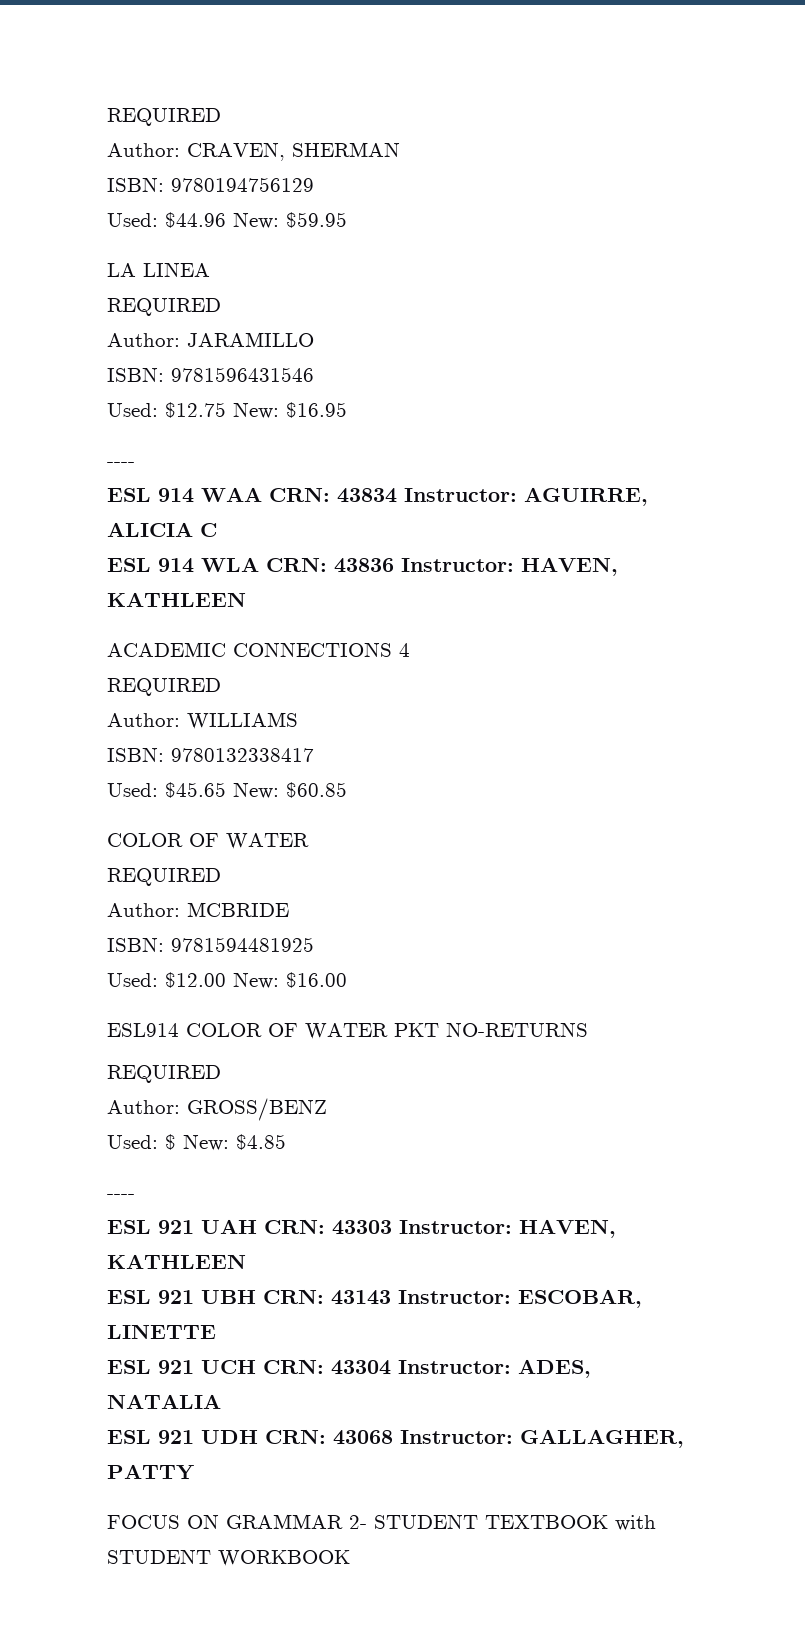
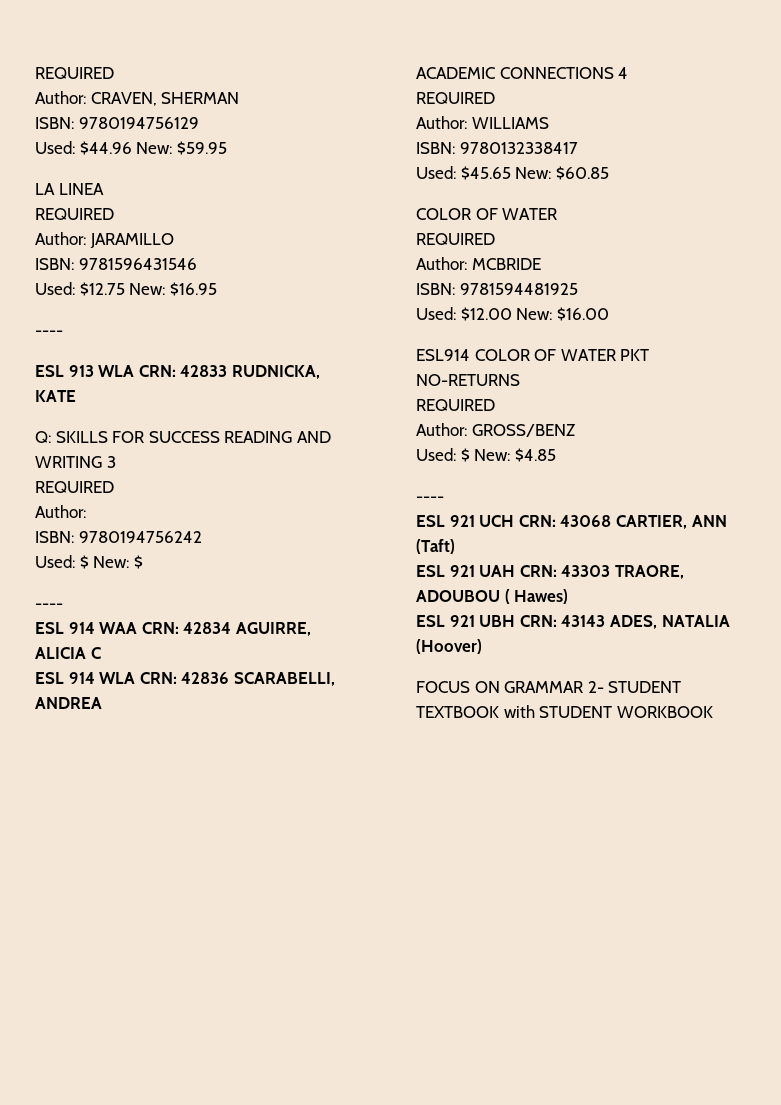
(135, 464) none -> [35,365,320,379] [35,390,76,402] [35,431,331,443] [35,456,116,468] [35,481,114,493] [35,505,86,518] [35,531,202,543] [35,555,143,569] [35,603,63,609] // ESL 913 WLA CRN: 42833 RUDNICKA, KATE // Q: SKILLS FOR SUCCESS READING AND WRITING 3 // REQUIRED // Author: // ISBN: 9780194756242 // Used: $ New: $ // ----
[337,488,517,503] 43834 Instructor: -> [183,622,232,634] 42834
[334,557,618,576] [107,592,246,607] 43836 Instructor: HAVEN, KATHLEEN -> [181,672,335,686] [35,697,102,709] 42836 SCARABELLI, ANDREA
(135, 1196) none -> [416,515,727,529] [416,539,455,554] // ESL 921 UCH CRN: 43068 CARTIER, ANN (Taft)
[399,1219,616,1238] [107,1254,246,1269] Instructor: HAVEN, KATHLEEN -> [614,565,684,579] [416,589,569,604] TRAORE, ADOUBOU ( Hawes)
[398,1289,642,1308] [107,1324,216,1339] [107,1359,591,1378] [107,1394,221,1409] [107,1429,684,1448] [107,1464,194,1480] Instructor: ESCOBAR, LINETTE // ESL 921 UCH CRN: 43304 Instructor: ADES, NATALIA // ESL 921 UDH CRN: 43068 Instructor: GALLAGHER, PATTY -> [609,615,730,629] [416,639,482,654] ADES, NATALIA (Hoover)

